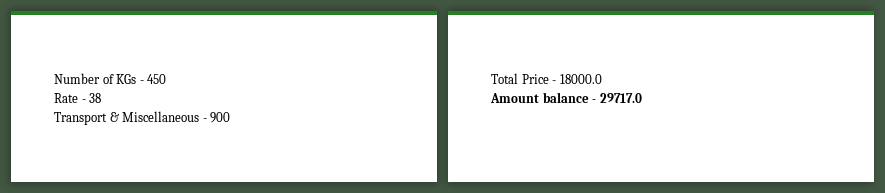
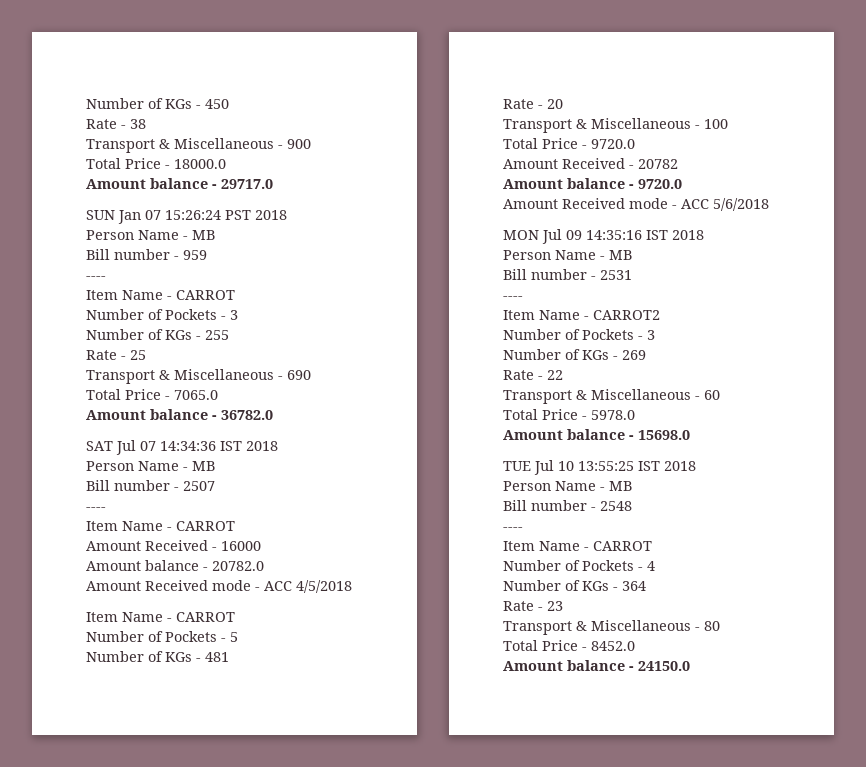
(642, 98) none -> [86,210,287,224] [86,230,215,240] [86,249,207,260] [86,276,106,280] [86,290,235,300] [86,309,238,320] [86,329,229,340] [86,350,146,360] [86,369,311,384] [86,389,218,400] [86,409,273,420] [86,440,278,455] [86,461,215,471] [86,480,215,491] [86,507,106,511] [86,521,235,531] [86,540,261,551] [86,560,264,571] [86,580,352,593] [86,612,235,622] [86,631,238,642] [86,651,229,662] [503,99,563,109] [503,118,728,133] [503,138,635,149] [503,158,678,169] [503,178,682,189] [503,198,769,211] [503,229,704,244] [503,250,632,260] [503,269,632,280] [503,296,523,300] [503,310,660,320] [503,329,655,340] [503,349,646,360] [503,370,563,380] [503,389,720,404] [503,409,635,420] [503,429,690,440] [503,460,696,475] [503,481,632,491] [503,500,632,511] [503,527,523,531] [503,541,652,551] [503,560,655,571] [503,580,646,591] [503,601,563,611] [503,620,720,635] [503,640,635,651] [503,660,690,671] // SUN Jan 07 15:26:24 PST 2018 // Person Name - MB // Bill number - 959 // ---- // Item Name - CARROT // Number of Pockets - 3 // Number of KGs - 255 // Rate - 25 // Transport & Miscellaneous - 690 // Total Price - 7065.0 // Amount balance - 36782.0 // SAT Jul 07 14:34:36 IST 2018 // Person Name - MB // Bill number - 2507 // ---- // Item Name - CARROT // Amount Received - 16000 // Amount balance - 20782.0 // Amount Received mode - ACC 4/5/2018 // Item Name - CARROT // Number of Pockets - 5 // Number of KGs - 481 // Rate - 20 // Transport & Miscellaneous - 100 // Total Price - 9720.0 // Amount Received - 20782 // Amount balance - 9720.0 // Amount Received mode - ACC 5/6/2018 // MON Jul 09 14:35:16 IST 2018 // Person Name - MB // Bill number - 2531 // ---- // Item Name - CARROT2 // Number of Pockets - 3 // Number of KGs - 269 // Rate - 22 // Transport & Miscellaneous - 60 // Total Price - 5978.0 // Amount balance - 15698.0 // TUE Jul 10 13:55:25 IST 2018 // Person Name - MB // Bill number - 2548 // ---- // Item Name - CARROT // Number of Pockets - 4 // Number of KGs - 364 // Rate - 23 // Transport & Miscellaneous - 80 // Total Price - 8452.0 // Amount balance - 24150.0

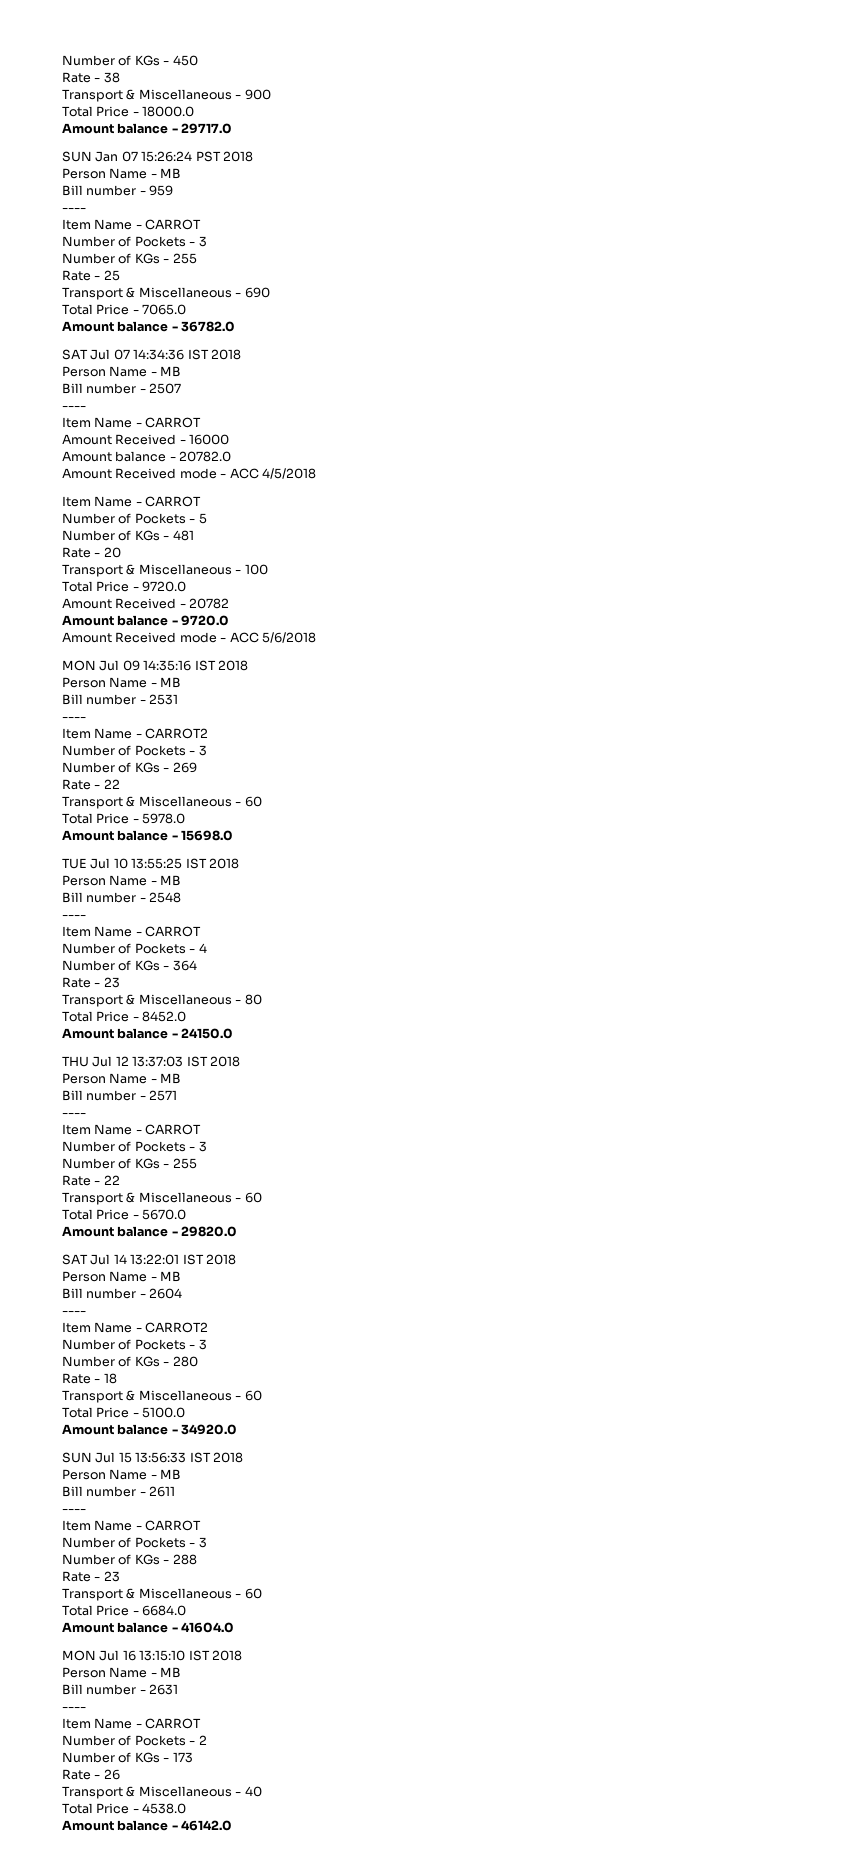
(690, 666) none -> [62,1056,240,1067] [62,1073,182,1084] [62,1090,178,1101] [62,1113,86,1117] [62,1124,202,1135] [62,1141,207,1152] [62,1158,197,1169] [62,1175,120,1186] [62,1192,262,1205] [62,1209,187,1220] [62,1226,238,1237] [62,1254,236,1265] [62,1271,182,1282] [62,1288,183,1299] [62,1311,86,1315] [62,1322,209,1333] [62,1339,207,1350] [62,1356,198,1367] [62,1373,117,1384] [62,1390,262,1403] [62,1407,186,1418] [62,1424,238,1435] [62,1452,243,1463] [62,1469,182,1480] [62,1486,176,1497] [62,1509,86,1513] [62,1520,202,1531] [62,1537,207,1548] [62,1554,197,1565] [62,1571,120,1582] [62,1588,262,1601] [62,1605,187,1616] [62,1622,235,1633] [62,1650,242,1661] [62,1667,182,1678] [62,1684,179,1695] [62,1707,86,1711] [62,1718,202,1729] [62,1735,207,1746] [62,1752,193,1763] [62,1769,120,1780] [62,1786,262,1799] [62,1803,187,1814] [62,1820,233,1831] // THU Jul 12 13:37:03 IST 2018 // Person Name - MB // Bill number - 2571 // ---- // Item Name - CARROT // Number of Pockets - 3 // Number of KGs - 255 // Rate - 22 // Transport & Miscellaneous - 60 // Total Price - 5670.0 // Amount balance - 29820.0 // SAT Jul 14 13:22:01 IST 2018 // Person Name - MB // Bill number - 2604 // ---- // Item Name - CARROT2 // Number of Pockets - 3 // Number of KGs - 280 // Rate - 18 // Transport & Miscellaneous - 60 // Total Price - 5100.0 // Amount balance - 34920.0 // SUN Jul 15 13:56:33 IST 2018 // Person Name - MB // Bill number - 2611 // ---- // Item Name - CARROT // Number of Pockets - 3 // Number of KGs - 288 // Rate - 23 // Transport & Miscellaneous - 60 // Total Price - 6684.0 // Amount balance - 41604.0 // MON Jul 16 13:15:10 IST 2018 // Person Name - MB // Bill number - 2631 // ---- // Item Name - CARROT // Number of Pockets - 2 // Number of KGs - 173 // Rate - 26 // Transport & Miscellaneous - 40 // Total Price - 4538.0 // Amount balance - 46142.0

